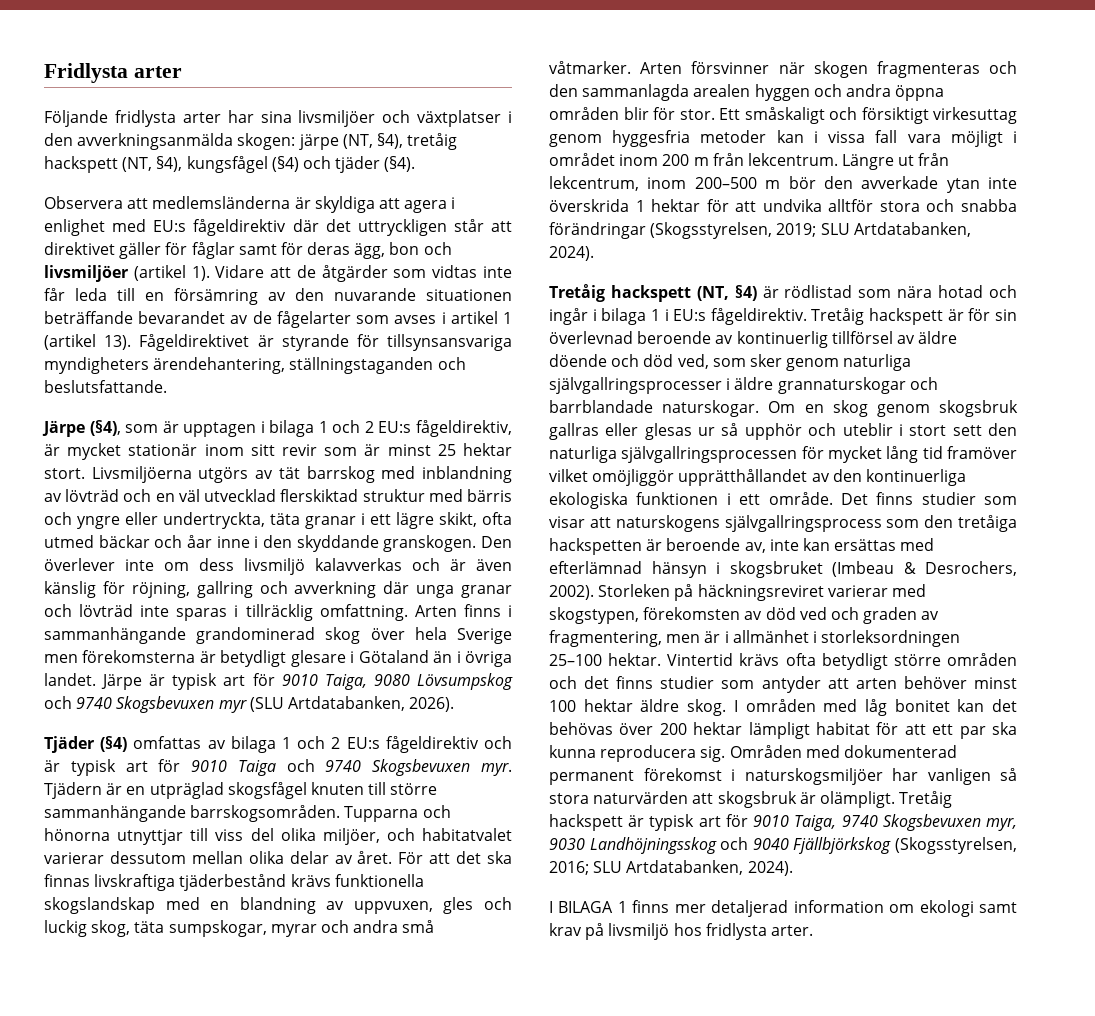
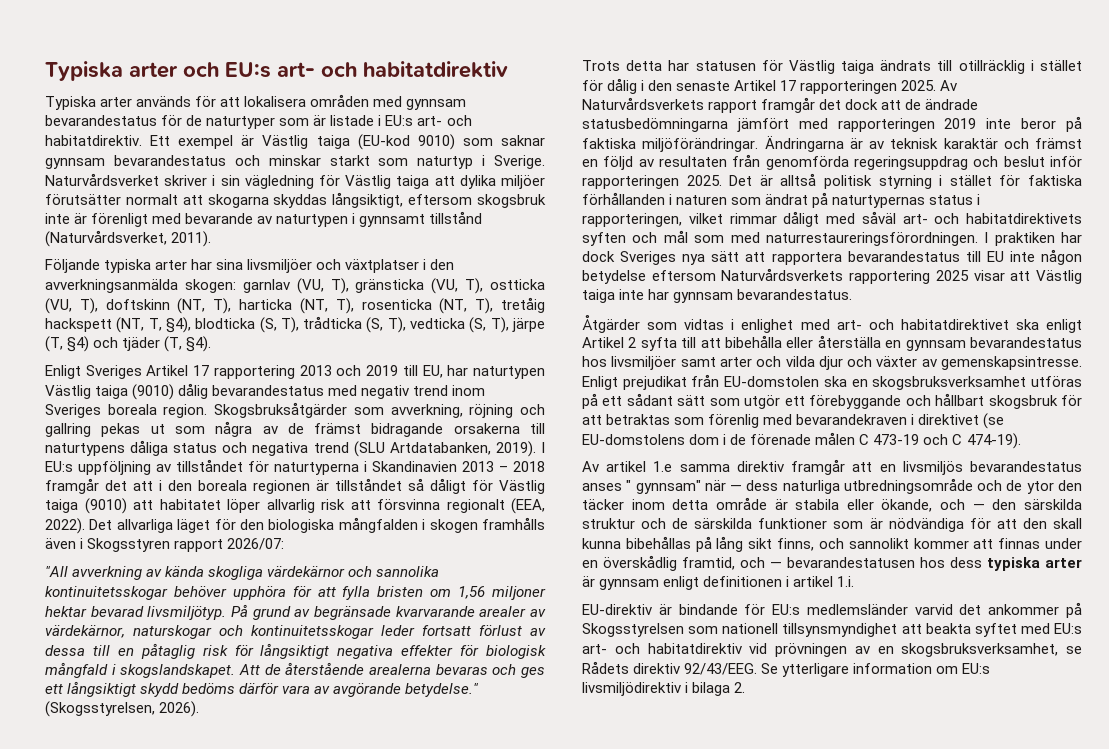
[44,63,182,83] Fridlysta arter -> [45,61,508,81] [45,94,467,110] [45,115,472,129] [45,134,545,150] [45,155,545,169] [45,173,545,189] [45,192,547,208] [45,211,483,227] [45,230,212,247] Typiska arter och EU:s art- och habitatdirektiv // Typiska arter används för att lokalisera områden med gynnsam bevarandestatus för de naturtyper som är listade i EU:s art- och habitatdirektiv. Ett exempel är Västlig taiga (EU-kod 9010) som saknar gynnsam bevarandestatus och minskar starkt som naturtyp i Sverige. Naturvårdsverket skriver i sin vägledning för Västlig taiga att dylika miljöer förutsätter normalt att skogarna skyddas långsiktigt, eftersom skogsbruk inte är förenligt med bevarande av naturtypen i gynnsamt tillstånd (Naturvårdsverket, 2011).
[114,110,176,127] fridlysta -> [104,259,152,273] typiska
[298,133,458,150] [44,156,416,173] [44,196,456,213] [44,219,512,236] [44,242,452,259] [44,265,512,282] [44,288,512,305] [44,311,512,328] [44,334,512,351] [44,357,466,374] [44,380,167,393] [42,420,512,437] [44,443,512,460] [44,466,512,483] [44,489,512,502] [44,512,512,529] [44,535,512,552] [44,558,512,575] [44,581,512,598] [44,604,512,621] [44,627,512,644] [44,650,513,667] [44,673,513,690] [44,696,455,713] [44,736,512,753] [44,759,512,776] [44,782,438,799] [44,805,451,822] [44,828,512,845] [44,851,512,864] [44,874,424,891] [44,897,512,914] [44,920,435,937] [549,61,1017,78] [549,84,945,101] [549,107,1017,124] [549,130,1017,147] [549,153,950,170] [549,176,1017,193] [549,199,1017,212] [549,222,971,239] [549,246,594,261] [549,284,1017,302] [549,308,1017,325] [549,331,958,348] [549,354,912,371] [549,377,938,394] [549,400,1018,417] [549,423,1017,440] [549,446,1017,463] [549,469,966,486] [549,492,1017,509] [549,515,1017,532] [549,538,935,555] [549,561,1017,578] [549,584,926,601] [549,607,940,624] [549,630,961,647] [549,653,1017,670] [549,676,1017,693] [549,699,1017,716] [549,722,1017,739] [549,745,957,762] [549,768,1017,785] [549,791,953,808] [549,814,1017,831] [549,837,1017,854] [549,860,793,876] [549,900,1017,917] [549,923,813,940] järpe (NT, §4), tretåig hackspett (NT, §4), kungsfågel (§4) och tjäder (§4). // Observera att medlemsländerna är skyldiga att agera i enlighet med EU:s fågeldirektiv där det uttryckligen står att direktivet gäller för fåglar samt för deras ägg, bon och livsmiljöer (artikel 1). Vidare att de åtgärder som vidtas inte får leda till en försämring av den nuvarande situationen beträffande bevarandet av de fågelarter som avses i artikel 1 (artikel 13). Fågeldirektivet är styrande för tillsynsansvariga myndigheters ärendehantering, ställningstaganden och beslutsfattande. // Järpe (§4), som är upptagen i bilaga 1 och 2 EU:s fågeldirektiv, är mycket stationär inom sitt revir som är minst 25 hektar stort. Livsmiljöerna utgörs av tät barrskog med inblandning av lövträd och en väl utvecklad flerskiktad struktur med bärris och yngre eller undertryckta, täta granar i ett lägre skikt, ofta utmed bäckar och åar inne i den skyddande granskogen. Den överlever inte om dess livsmiljö kalavverkas och är även känslig för röjning, gallring och avverkning där unga granar och lövträd inte sparas i tillräcklig omfattning. Arten finns i sammanhängande grandominerad skog över hela Sverige men förekomsterna är betydligt glesare i Götaland än i övriga landet. Järpe är typisk art för 9010 Taiga, 9080 Lövsumpskog och 9740 Skogsbevuxen myr (SLU Artdatabanken, 2026). // Tjäder (§4) omfattas av bilaga 1 och 2 EU:s fågeldirektiv och är typisk art för 9010 Taiga och 9740 Skogsbevuxen myr. Tjädern är en utpräglad skogsfågel knuten till större sammanhängande barrskogsområden. Tupparna och hönorna utnyttjar till viss del olika miljöer, och habitatvalet varierar dessutom mellan olika delar av året. För att det ska finnas livskraftiga tjäderbestånd krävs funktionella skogslandskap med en blandning av uppvuxen, gles och luckig skog, täta sumpskogar, myrar och andra små våtmarker. Arten försvinner när skogen fragmenteras och den sammanlagda arealen hyggen och andra öppna områden blir för stor. Ett småskaligt och försiktigt virkesuttag genom hyggesfria metoder kan i vissa fall vara möjligt i området inom 200 m från lekcentrum. Längre ut från lekcentrum, inom 200–500 m bör den avverkade ytan inte överskrida 1 hektar för att undvika alltför stora och snabba förändringar (Skogsstyrelsen, 2019; SLU Artdatabanken, 2024). // Tretåig hackspett (NT, §4) är rödlistad som nära hotad och ingår i bilaga 1 i EU:s fågeldirektiv. Tretåig hackspett är för sin överlevnad beroende av kontinuerlig tillförsel av äldre döende och död ved, som sker genom naturliga självgallringsprocesser i äldre grannaturskogar och barrblandade naturskogar. Om en skog genom skogsbruk gallras eller glesas ur så upphör och uteblir i stort sett den naturliga självgallringsprocessen för mycket lång tid framöver vilket omöjliggör upprätthållandet av den kontinuerliga ekologiska funktionen i ett område. Det finns studier som visar att naturskogens självgallringsprocess som den tretåiga hackspetten är beroende av, inte kan ersättas med efterlämnad hänsyn i skogsbruket (Imbeau & Desrochers, 2002). Storleken på häckningsreviret varierar med skogstypen, förekomsten av död ved och graden av fragmentering, men är i allmänhet i storleksordningen 25–100 hektar. Vintertid krävs ofta betydligt större områden och det finns studier som antyder att arten behöver minst 100 hektar äldre skog. I områden med låg bonitet kan det behövas över 200 hektar lämpligt habitat för att ett par ska kunna reproducera sig. Områden med dokumenterad permanent förekomst i naturskogsmiljöer har vanligen så stora naturvärden att skogsbruk är olämpligt. Tretåig hackspett är typisk art för 9010 Taiga, 9740 Skogsbevuxen myr, 9030 Landhöjningsskog och 9040 Fjällbjörkskog (Skogsstyrelsen, 2016; SLU Artdatabanken, 2024). // I BILAGA 1 finns mer detaljerad information om ekologi samt krav på livsmiljö hos fridlysta arter. -> [242,278,545,294] [45,297,545,314] [45,316,546,333] [45,336,212,352] [45,365,546,379] [45,383,486,400] [45,402,545,418] [45,421,546,437] [45,440,545,457] [45,459,545,475] [45,478,545,494] [45,498,545,514] [45,517,545,534] [45,538,285,552] [45,566,440,580] [45,586,547,600] [45,604,546,620] [45,625,546,639] [45,643,546,659] [45,662,545,678] [45,681,479,697] [45,701,200,717] [582,60,1082,74] [582,78,958,94] [582,97,979,113] [582,116,1082,132] [582,135,1082,152] [582,154,1082,170] [582,173,1082,189] [582,192,981,208] [582,211,1082,227] [582,230,1082,246] [582,249,1082,265] [582,268,1082,284] [582,289,853,303] [582,315,1082,333] [582,335,1082,351] [582,356,1082,370] [582,374,1082,390] [582,393,1082,409] [582,413,1005,429] [582,432,1021,449] [582,459,1082,475] [582,478,1082,494] [582,497,1082,512] [582,518,1082,532] [582,536,1082,552] [582,555,1082,571] [582,576,855,590] [582,602,1082,618] [582,623,1082,637] [582,643,1082,657] [582,661,991,677] [582,682,746,696] garnlav (VU, T), gränsticka (VU, T), ostticka (VU, T), doftskinn (NT, T), harticka (NT, T), rosenticka (NT, T), tretåig hackspett (NT, T, §4), blodticka (S, T), trådticka (S, T), vedticka (S, T), järpe (T, §4) och tjäder (T, §4). // Enligt Sveriges Artikel 17 rapportering 2013 och 2019 till EU, har naturtypen Västlig taiga (9010) dålig bevarandestatus med negativ trend inom Sveriges boreala region. Skogsbruksåtgärder som avverkning, röjning och gallring pekas ut som några av de främst bidragande orsakerna till naturtypens dåliga status och negativa trend (SLU Artdatabanken, 2019). I EU:s uppföljning av tillståndet för naturtyperna i Skandinavien 2013 – 2018 framgår det att i den boreala regionen är tillståndet så dåligt för Västlig taiga (9010) att habitatet löper allvarlig risk att försvinna regionalt (EEA, 2022). Det allvarliga läget för den biologiska mångfalden i skogen framhålls även i Skogsstyren rapport 2026/07: // "All avverkning av kända skogliga värdekärnor och sannolika kontinuitetsskogar behöver upphöra för att fylla bristen om 1,56 miljoner hektar bevarad livsmiljötyp. På grund av begränsade kvarvarande arealer av värdekärnor, naturskogar och kontinuitetsskogar leder fortsatt förlust av dessa till en påtaglig risk för långsiktigt negativa effekter för biologisk mångfald i skogslandskapet. Att de återstående arealerna bevaras och ges ett långsiktigt skydd bedöms därför vara av avgörande betydelse." (Skogsstyrelsen, 2026). // Trots detta har statusen för Västlig taiga ändrats till otillräcklig i stället för dålig i den senaste Artikel 17 rapporteringen 2025. Av Naturvårdsverkets rapport framgår det dock att de ändrade statusbedömningarna jämfört med rapporteringen 2019 inte beror på faktiska miljöförändringar. Ändringarna är av teknisk karaktär och främst en följd av resultaten från genomförda regeringsuppdrag och beslut inför rapporteringen 2025. Det är alltså politisk styrning i stället för faktiska förhållanden i naturen som ändrat på naturtypernas status i rapporteringen, vilket rimmar dåligt med såväl art- och habitatdirektivets syften och mål som med naturrestaureringsförordningen. I praktiken har dock Sveriges nya sätt att rapportera bevarandestatus till EU inte någon betydelse eftersom Naturvårdsverkets rapportering 2025 visar att Västlig taiga inte har gynnsam bevarandestatus. // Åtgärder som vidtas i enlighet med art- och habitatdirektivet ska enligt Artikel 2 syfta till att bibehålla eller återställa en gynnsam bevarandestatus hos livsmiljöer samt arter och vilda djur och växter av gemenskapsintresse. Enligt prejudikat från EU-domstolen ska en skogsbruksverksamhet utföras på ett sådant sätt som utgör ett förebyggande och hållbart skogsbruk för att betraktas som förenlig med bevarandekraven i direktivet (se EU-domstolens dom i de förenade målen C 473-19 och C 474-19). // Av artikel 1.e samma direktiv framgår att en livsmiljös bevarandestatus anses " gynnsam" när — dess naturliga utbredningsområde och de ytor den täcker inom detta område är stabila eller ökande, och — den särskilda struktur och de särskilda funktioner som är nödvändiga för att den skall kunna bibehållas på lång sikt finns, och sannolikt kommer att finnas under en överskådlig framtid, och — bevarandestatusen hos dess typiska arter är gynnsam enligt definitionen i artikel 1.i. // EU-direktiv är bindande för EU:s medlemsländer varvid det ankommer på Skogsstyrelsen som nationell tillsynsmyndighet att beakta syftet med EU:s art- och habitatdirektiv vid prövningen av en skogsbruksverksamhet, se Rådets direktiv 92/43/EEG. Se ytterligare information om EU:s livsmiljödirektiv i bilaga 2.

